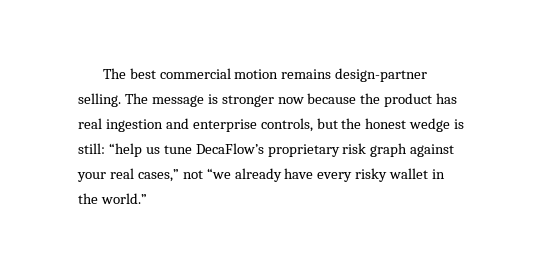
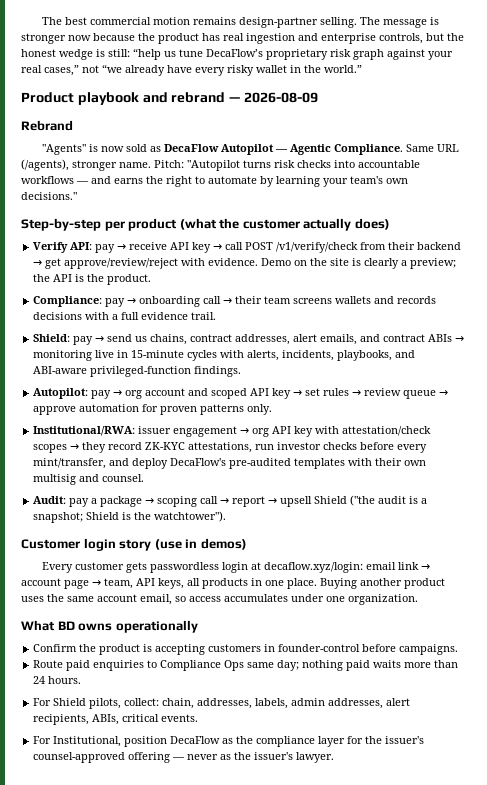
(147, 198) none -> [21,92,318,105] [21,120,73,131] [42,144,460,155] [21,159,420,171] [21,176,408,187] [21,192,77,200] [21,218,390,231] [33,242,462,253] [33,258,457,269] [33,274,152,285] [33,296,437,307] [33,312,217,320] [33,334,465,345] [33,350,416,361] [33,366,242,377] [33,388,449,399] [33,404,273,415] [33,426,432,437] [33,442,428,453] [33,458,427,469] [33,474,145,485] [33,495,428,507] [33,511,227,523] [21,538,247,551] [42,562,431,573] [21,578,445,589] [21,594,418,605] [21,620,198,633] [33,644,459,655] [33,660,459,671] [33,676,82,684] [33,698,411,709] [33,714,199,725] [33,736,425,747] [33,752,335,763] // Product playbook and rebrand — 2026-08-09 // Rebrand // "Agents" is now sold as DecaFlow Autopilot — Agentic Compliance. Same URL (/agents), stronger name. Pitch: "Autopilot turns risk checks into accountable workflows — and earns the right to automate by learning your team's own decisions." // Step-by-step per product (what the customer actually does) // Verify API: pay → receive API key → call POST /v1/verify/check from their backend → get approve/review/reject with evidence. Demo on the site is clearly a preview; the API is the product. // Compliance: pay → onboarding call → their team screens wallets and records decisions with a full evidence trail. // Shield: pay → send us chains, contract addresses, alert emails, and contract ABIs → monitoring live in 15-minute cycles with alerts, incidents, playbooks, and ABI-aware privileged-function findings. // Autopilot: pay → org account and scoped API key → set rules → review queue → approve automation for proven patterns only. // Institutional/RWA: issuer engagement → org API key with attestation/check scopes → they record ZK-KYC attestations, run investor checks before every mint/transfer, and deploy DecaFlow's pre-audited templates with their own multisig and counsel. // Audit: pay a package → scoping call → report → upsell Shield ("the audit is a snapshot; Shield is the watchtower"). // Customer login story (use in demos) // Every customer gets passwordless login at decaflow.xyz/login: email link → account page → team, API keys, all products in one place. Buying another product uses the same account email, so access accumulates under one organization. // What BD owns operationally // Confirm the product is accepting customers in founder-control before campaigns. // Route paid enquiries to Compliance Ops same day; nothing paid waits more than 24 hours. // For Shield pilots, collect: chain, addresses, labels, admin addresses, alert recipients, ABIs, critical events. // For Institutional, position DecaFlow as the compliance layer for the issuer's counsel-approved offering — never as the issuer's lawyer.

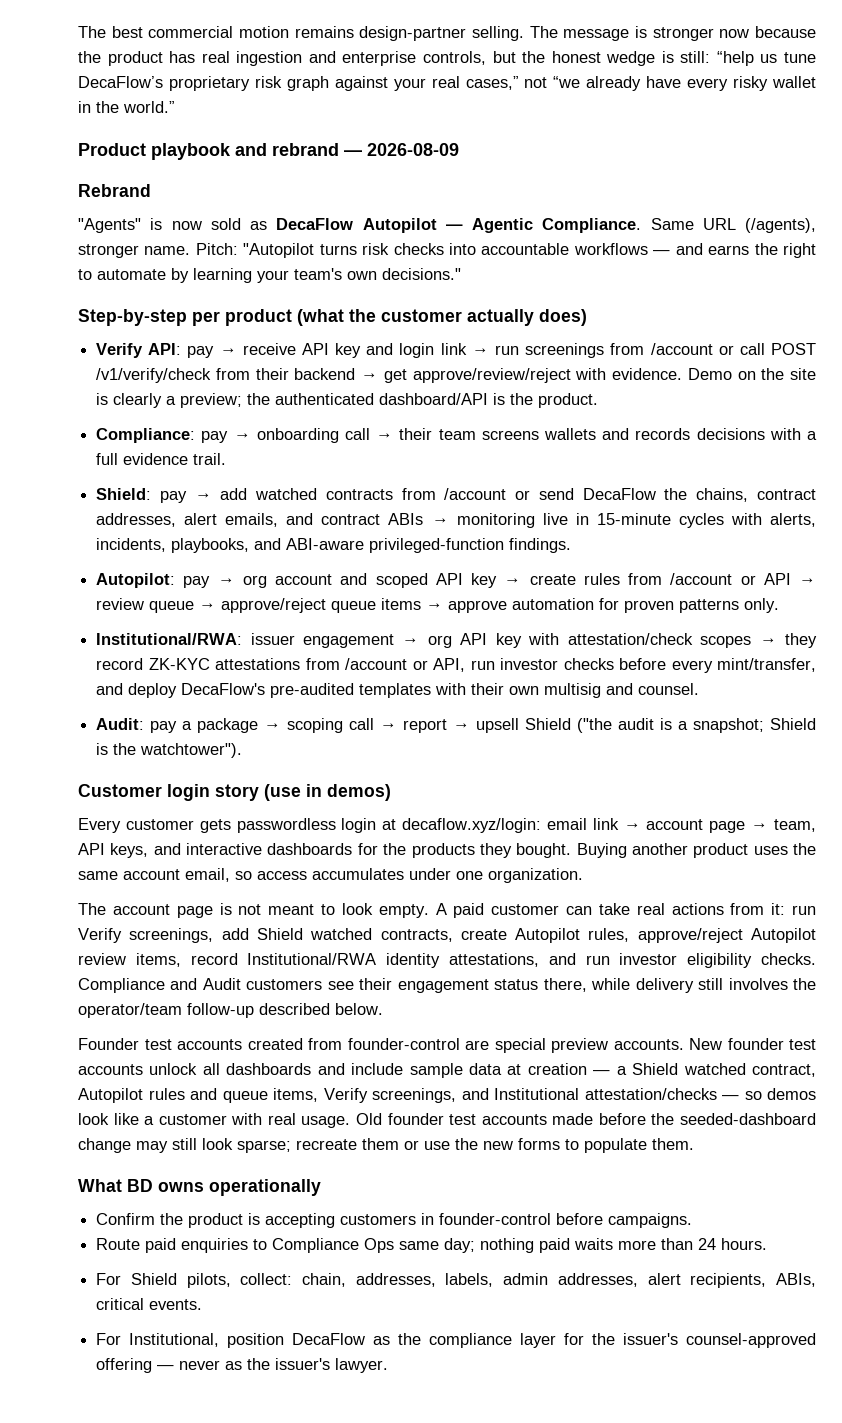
[213,244,223,250] → -> [366,343,734,358] and login link → run screenings from /account or
[53,274,73,282] API -> [275,393,489,405] authenticated dashboard/API
[107,334,148,342] send us -> [220,488,688,500] add watched contracts from /account or send DecaFlow the
[305,388,437,399] set rules → review queue -> [529,573,817,585] [96,598,422,613] create rules from /account or API → review queue → approve/reject queue items
[188,442,253,453] attestations, -> [215,658,466,672] attestations from /account or API,
[187,578,317,589] all products in one place. -> [153,843,572,858] and interactive dashboards for the products they bought.
(418, 599) none -> [78,903,817,918] [78,928,816,943] [78,953,816,968] [78,978,816,993] [78,1003,383,1018] [78,1038,816,1053] [78,1063,817,1078] [78,1088,816,1103] [78,1113,816,1128] [78,1138,694,1153] // The account page is not meant to look empty. A paid customer can take real actions from it: run Verify screenings, add Shield watched contracts, create Autopilot rules, approve/reject Autopilot review items, record Institutional/RWA identity attestations, and run investor eligibility checks. Compliance and Audit customers see their engagement status there, while delivery still involves the operator/team follow-up described below. // Founder test accounts created from founder-control are special preview accounts. New founder test accounts unlock all dashboards and include sample data at creation — a Shield watched contract, Autopilot rules and queue items, Verify screenings, and Institutional attestation/checks — so demos look like a customer with real usage. Old founder test accounts made before the seeded-dashboard change may still look sparse; recreate them or use the new forms to populate them.

